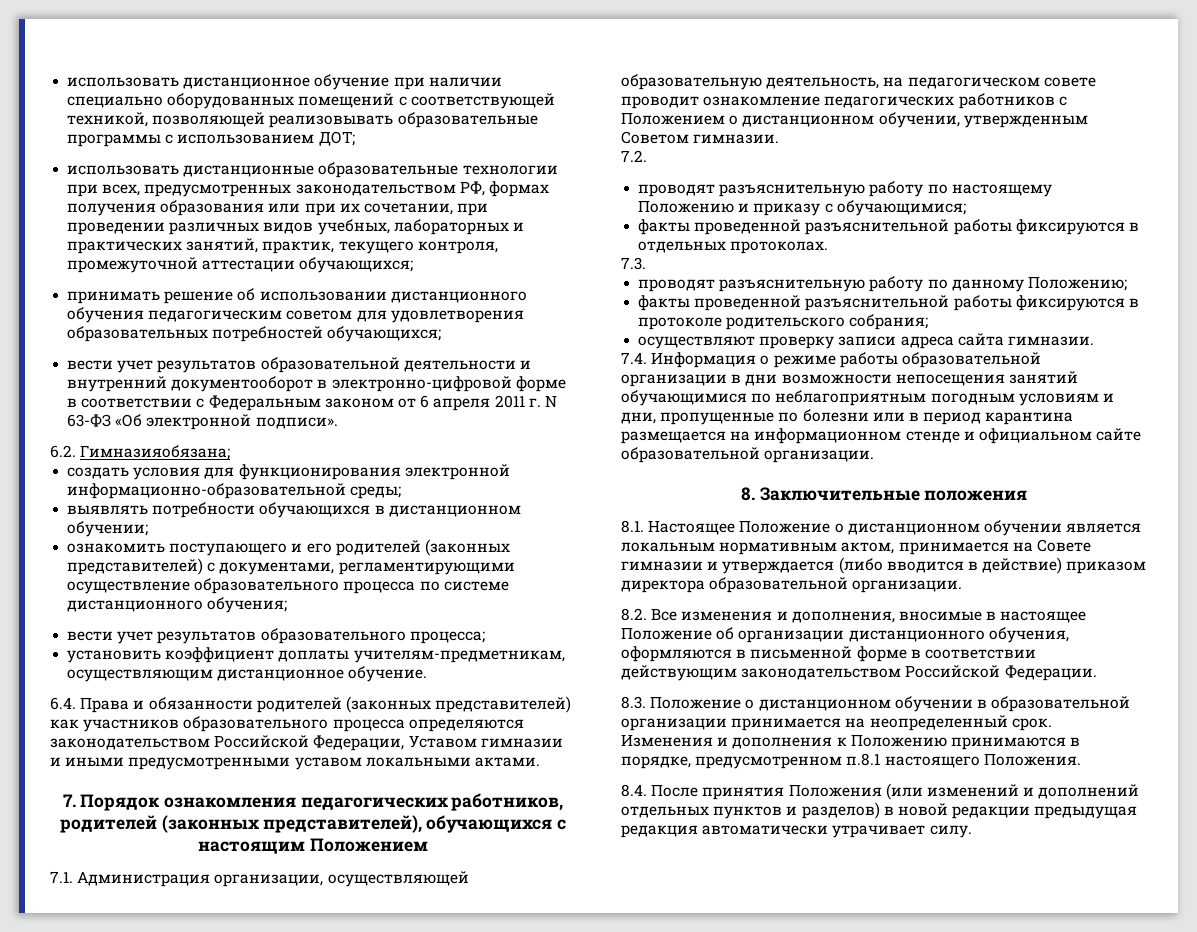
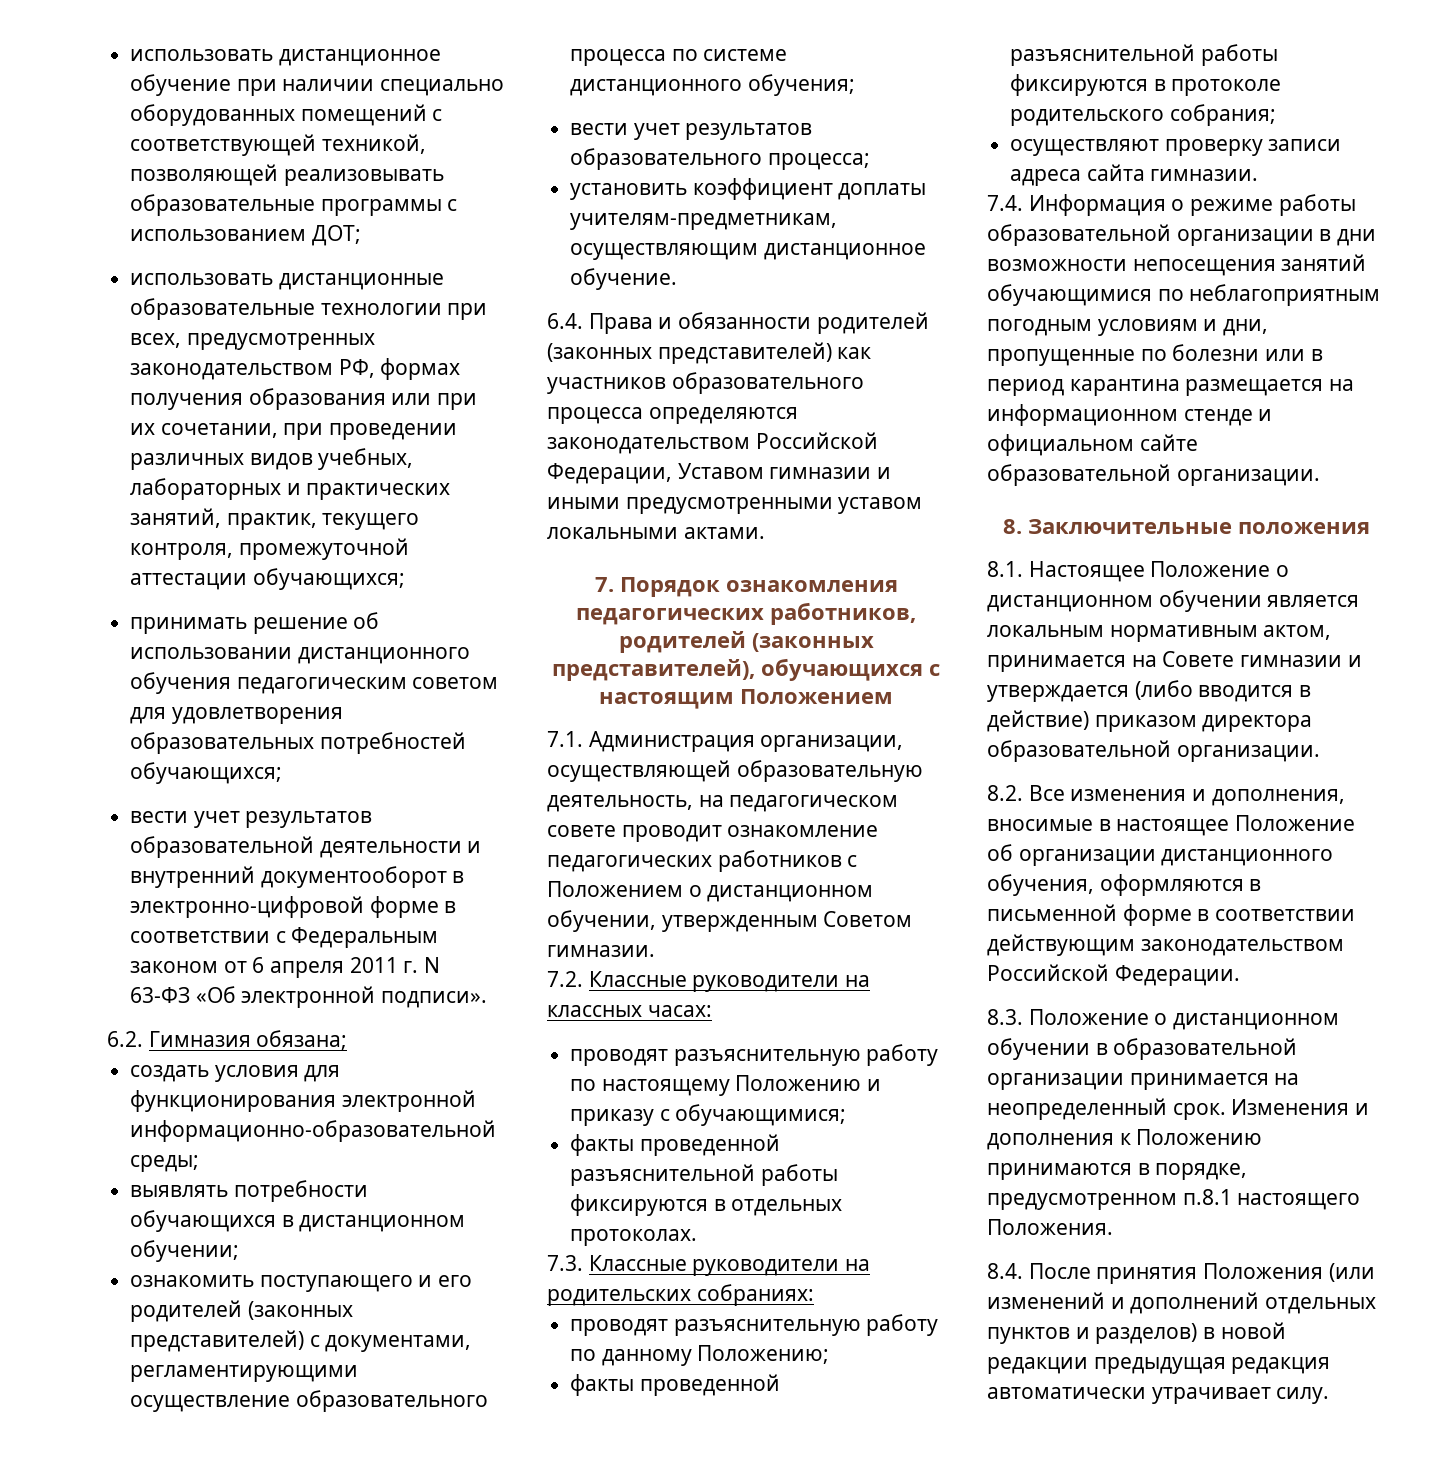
[80,445,231,460] Гимназияобязана; -> [148,1030,348,1050] Гимназия обязана;
(647, 156) none -> [588,971,871,992] [547,1005,712,1017] Классные руководители на классных часах:
(646, 263) none -> [588,1255,871,1276] [547,1284,814,1306] Классные руководители на родительских собраниях:

